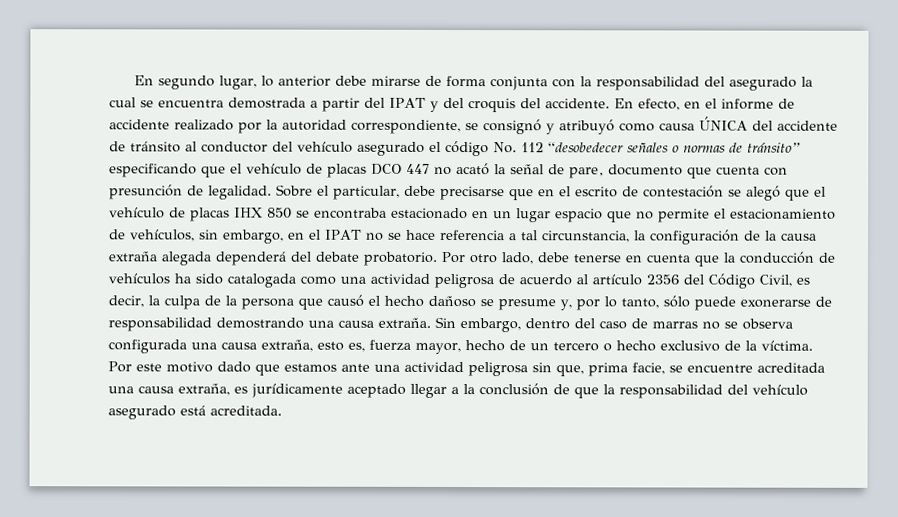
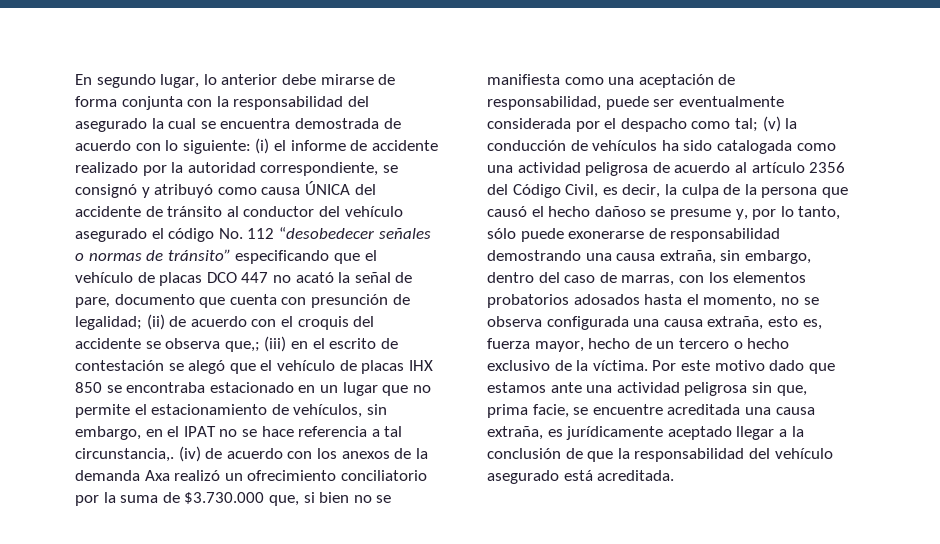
[310,97,701,113] a partir del IPAT y del croquis del accidente. En efecto, en -> [383,118,401,129] [75,138,270,154] de acuerdo con lo siguiente: (i)
[208,184,534,201] legalidad. Sobre el particular, debe precisarse que -> [75,314,375,330] [75,336,287,352] legalidad; (ii) de acuerdo con el croquis del accidente se observa que,; (iii)
[555,208,603,223] espacio -> (378, 389) none
[541,229,817,245] [108,251,720,267] circunstancia, la configuración de la causa extraña alegada dependerá del debate probatorio. Por otro lado, debe tenerse en cuenta que -> [75,446,428,462] [75,470,427,481] [75,492,392,506] [487,74,736,88] [487,96,784,110] [487,116,781,132] circunstancia,. (iv) de acuerdo con los anexos de la demanda Axa realizó un ofrecimiento conciliatorio por la suma de $3.730.000 que, si bien no se manifiesta como una aceptación de responsabilidad, puede ser eventualmente considerada por el despacho como tal; (v)
[378,316,456,329] extraña. Sin -> [659,250,741,264] extraña, sin
[652,321,698,329] marras -> [621,272,807,286] [487,294,777,308] marras, con los elementos probatorios adosados hasta el momento,

